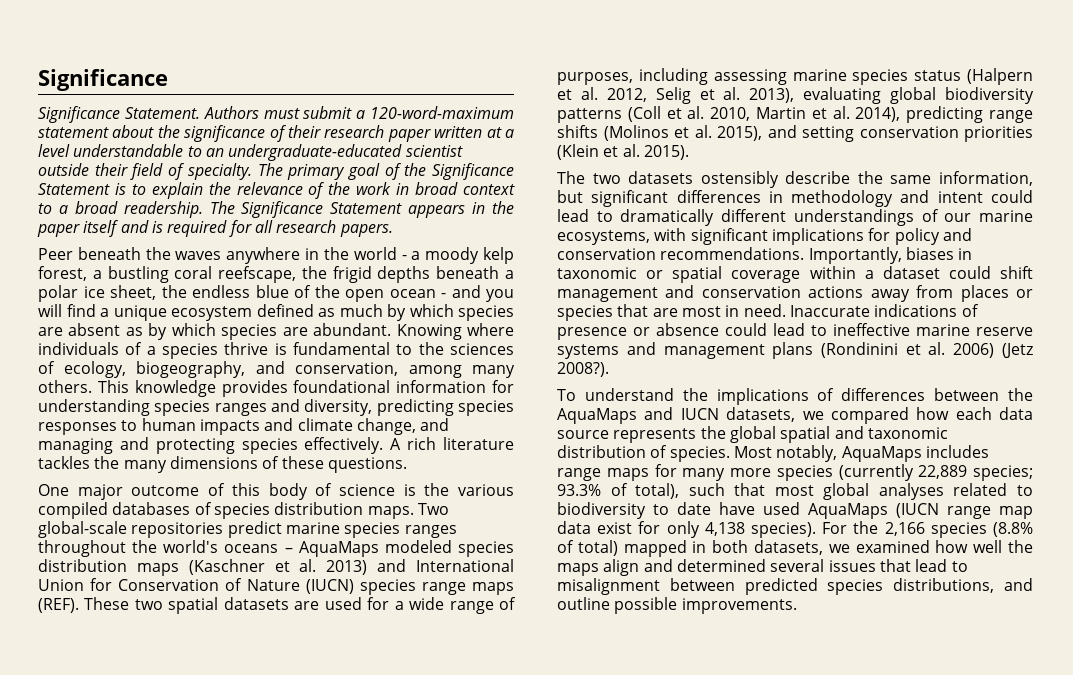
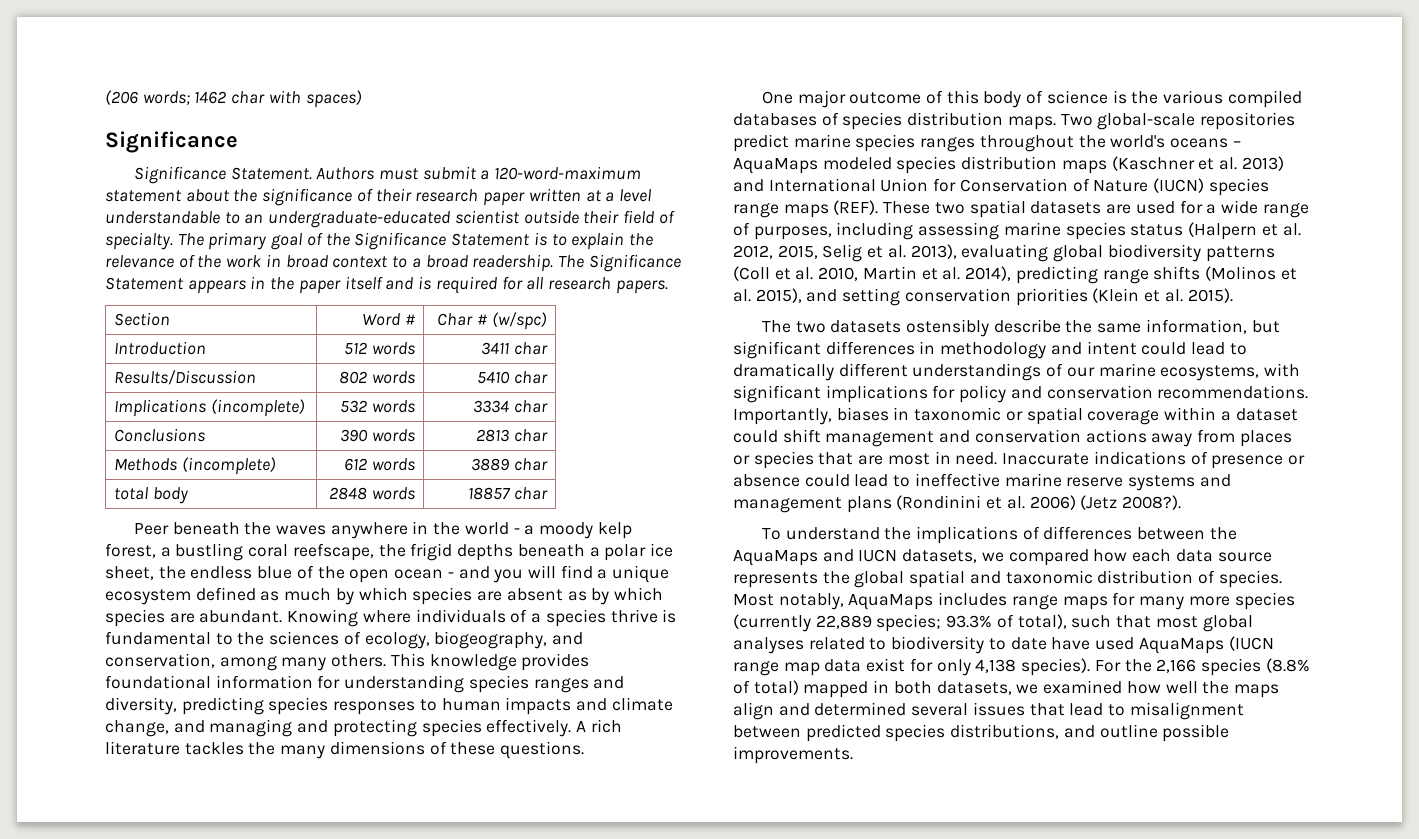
(38, 80) none -> [105,90,362,108] (206 words; 1462 char with spaces) //
(393, 230) none -> [114,312,171,326] [361,313,415,326] [437,312,547,330] [114,341,207,355] [343,342,415,355] [480,342,548,355] [114,370,257,385] [338,371,415,384] [476,371,548,384] [114,399,306,417] [339,400,415,413] [472,400,548,413] [114,428,206,442] [339,429,415,442] [475,429,548,442] [114,457,277,475] [343,458,415,471] [470,458,548,471] [114,487,189,504] [328,487,415,500] [467,487,548,500] // Section | Word # | Char # (w/spc) // Introduction | 512 words | 3411 char // Results/Discussion | 802 words | 5410 char // Implications (incomplete) | 532 words | 3334 char // Conclusions | 390 words | 2813 char // Methods (incomplete) | 612 words | 3889 char // total body | 2848 words | 18857 char
(647, 95) none -> [777,245,818,259] 2015,

